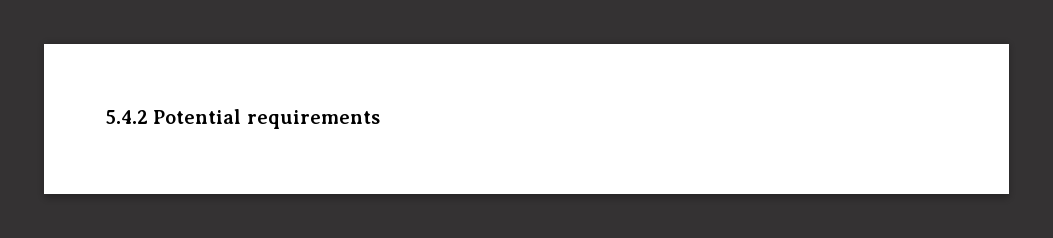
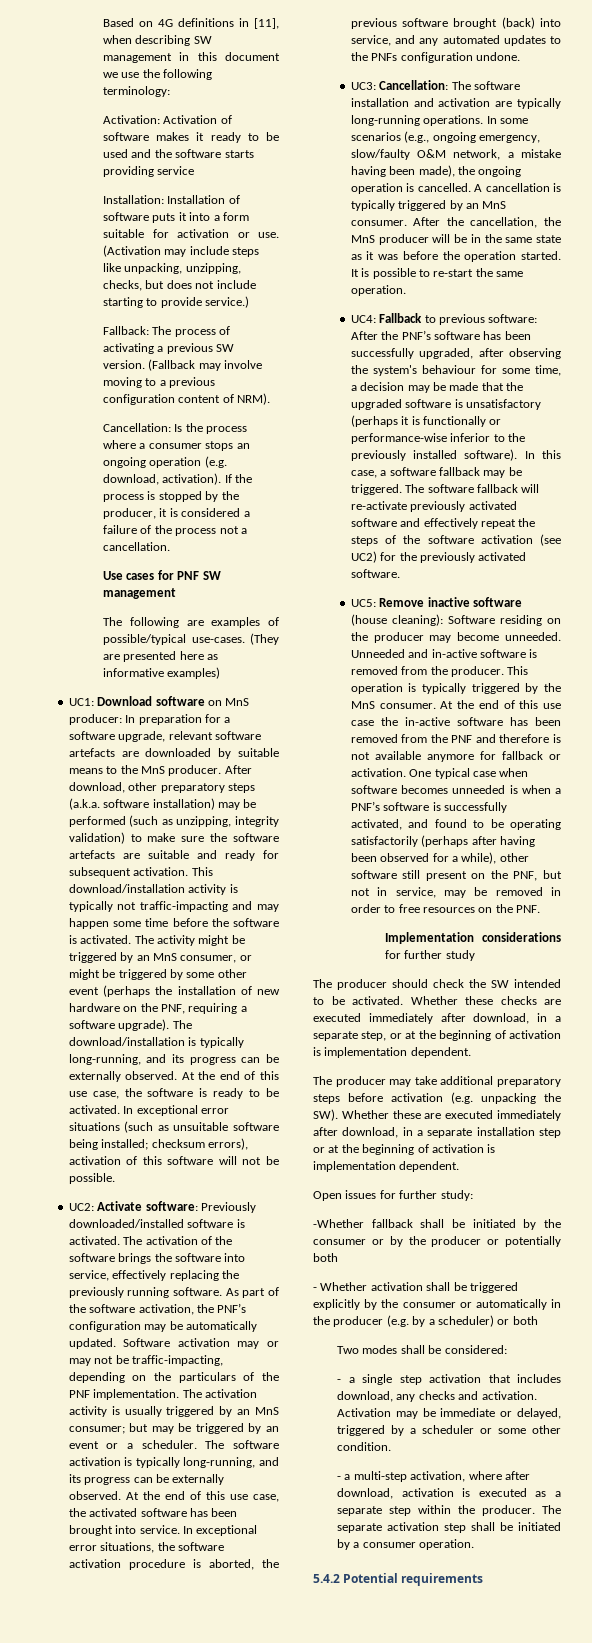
(105, 117) none -> [103,18,279,29] [103,35,212,46] [103,52,280,63] [103,69,213,80] [103,86,171,97] [103,115,232,124] [103,132,279,143] [103,149,254,158] [103,166,195,177] [103,195,240,204] [103,212,249,223] [103,229,279,238] [103,245,260,257] [103,263,241,274] [103,280,256,291] [103,296,250,308] [103,326,231,337] [103,343,235,354] [103,359,263,371] [103,377,216,388] [103,393,271,405] [103,423,248,434] [103,440,250,451] [103,456,227,468] [103,473,253,485] [103,491,239,502] [103,508,250,519] [103,525,247,536] [103,542,171,551] [103,570,221,580] [103,588,177,599] [103,617,279,628] [103,633,279,645] [103,651,219,662] [103,667,221,679] [68,696,250,706] [68,714,231,725] [68,731,261,742] [68,748,279,759] [68,765,252,776] [68,782,255,793] [68,798,257,810] [68,815,279,827] [68,832,279,844] [68,850,279,861] [68,867,213,878] [68,884,238,895] [68,901,279,912] [68,918,279,929] [68,935,245,946] [68,952,252,963] [68,969,247,980] [68,985,280,997] [68,1003,247,1014] [68,1019,192,1031] [68,1037,244,1048] [68,1054,279,1065] [68,1071,279,1082] [68,1088,279,1099] [68,1105,229,1116] [68,1121,279,1133] [68,1138,248,1150] [68,1156,279,1165] [68,1173,115,1184] [68,1201,256,1213] [68,1219,245,1228] [68,1236,233,1245] [68,1253,246,1264] [68,1270,239,1281] [68,1287,279,1298] [68,1303,247,1315] [68,1321,257,1332] [68,1338,279,1349] [68,1355,223,1366] [68,1372,279,1383] [68,1389,257,1400] [68,1406,279,1417] [68,1423,279,1434] [68,1440,279,1449] [68,1457,279,1468] [68,1474,225,1485] [68,1491,280,1502] [68,1508,238,1517] [68,1525,258,1536] [68,1542,224,1553] [68,1559,279,1570] [350,17,561,29] [350,35,561,46] [350,52,520,63] [350,80,520,90] [350,98,561,109] [350,115,528,126] [350,131,540,143] [350,149,561,160] [350,165,522,177] [350,183,561,194] [350,200,507,211] [350,217,561,228] [350,234,561,245] [350,251,561,262] [350,268,524,279] [350,285,406,296] [350,313,538,325] [350,330,531,340] [350,348,561,359] [350,365,561,376] [350,382,524,393] [350,399,541,410] [350,415,502,427] [350,433,525,444] [350,449,561,461] [350,467,522,478] [350,484,540,495] [350,501,517,512] [350,518,536,529] [350,534,561,546] [350,551,527,563] [350,569,400,578] [350,597,522,607] [350,614,561,626] [350,632,561,643] [350,649,538,658] [350,666,529,677] [350,683,561,694] [350,700,561,709] [350,717,561,726] [350,734,561,743] [350,751,561,762] [350,768,529,779] [350,785,561,794] [350,801,507,813] [350,819,561,830] [350,835,535,847] [350,852,529,864] [350,870,562,881] [350,887,561,898] [350,904,541,913] [385,932,561,944] [385,950,475,961] [313,979,561,990] [313,996,561,1005] [313,1013,561,1024] [313,1030,561,1041] [313,1047,471,1058] [313,1076,561,1087] [313,1092,561,1104] [313,1109,561,1121] [313,1127,561,1138] [313,1144,496,1155] [313,1161,460,1172] [313,1190,473,1201] [313,1219,561,1230] [313,1236,561,1247] [313,1253,338,1262] [313,1282,518,1293] [313,1299,561,1310] [313,1315,538,1327] [337,1345,507,1354] [337,1374,561,1385] [337,1391,537,1402] [337,1408,561,1419] [337,1425,561,1436] [337,1442,392,1451] [337,1471,530,1482] [337,1488,561,1499] [337,1505,561,1516] [337,1522,561,1533] [337,1539,475,1550] Based on 4G definitions in [11], when describing SW management in this document we use the following terminology: // Activation: Activation of software makes it ready to be used and the software starts providing service // Installation: Installation of software puts it into a form suitable for activation or use. (Activation may include steps like unpacking, unzipping, checks, but does not include starting to provide service.) // Fallback: The process of activating a previous SW version. (Fallback may involve moving to a previous configuration content of NRM). // Cancellation: Is the process where a consumer stops an ongoing operation (e.g. download, activation). If the process is stopped by the producer, it is considered a failure of the process not a cancellation. // Use cases for PNF SW management // The following are examples of possible/typical use-cases. (They are presented here as informative examples) // UC1: Download software on MnS producer: In preparation for a software upgrade, relevant software artefacts are downloaded by suitable means to the MnS producer. After download, other preparatory steps (a.k.a. software installation) may be performed (such as unzipping, integrity validation) to make sure the software artefacts are suitable and ready for subsequent activation. This download/installation activity is typically not traffic-impacting and may happen some time before the software is activated. The activity might be triggered by an MnS consumer, or might be triggered by some other event (perhaps the installation of new hardware on the PNF, requiring a software upgrade). The download/installation is typically long-running, and its progress can be externally observed. At the end of this use case, the software is ready to be activated. In exceptional error situations (such as unsuitable software being installed; checksum errors), activation of this software will not be possible. // UC2: Activate software: Previously downloaded/installed software is activated. The activation of the software brings the software into service, effectively replacing the previously running software. As part of the software activation, the PNF’s configuration may be automatically updated. Software activation may or may not be traffic-impacting, depending on the particulars of the PNF implementation. The activation activity is usually triggered by an MnS consumer; but may be triggered by an event or a scheduler. The software activation is typically long-running, and its progress can be externally observed. At the end of this use case, the activated software has been brought into service. In exceptional error situations, the software activation procedure is aborted, the previous software brought (back) into service, and any automated updates to the PNFs configuration undone. // UC3: Cancellation: The software installation and activation are typically long-running operations. In some scenarios (e.g., ongoing emergency, slow/faulty O&M network, a mistake having been made), the ongoing operation is cancelled. A cancellation is typically triggered by an MnS consumer. After the cancellation, the MnS producer will be in the same state as it was before the operation started. It is possible to re-start the same operation. // UC4: Fallback to previous software: After the PNF’s software has been successfully upgraded, after observing the system's behaviour for some time, a decision may be made that the upgraded software is unsatisfactory (perhaps it is functionally or performance-wise inferior to the previously installed software). In this case, a software fallback may be triggered. The software fallback will re-activate previously activated software and effectively repeat the steps of the software activation (see UC2) for the previously activated software. // UC5: Remove inactive software (house cleaning): Software residing on the producer may become unneeded. Unneeded and in-active software is removed from the producer. This operation is typically triggered by the MnS consumer. At the end of this use case the in-active software has been removed from the PNF and therefore is not available anymore for fallback or activation. One typical case when software becomes unneeded is when a PNF’s software is successfully activated, and found to be operating satisfactorily (perhaps after having been observed for a while), other software still present on the PNF, but not in service, may be removed in order to free resources on the PNF. // Implementation considerations for further study // The producer should check the SW intended to be activated. Whether these checks are executed immediately after download, in a separate step, or at the beginning of activation is implementation dependent. // The producer may take additional preparatory steps before activation (e.g. unpacking the SW). Whether these are executed immediately after download, in a separate installation step or at the beginning of activation is implementation dependent. // Open issues for further study: // -Whether fallback shall be initiated by the consumer or by the producer or potentially both // - Whether activation shall be triggered explicitly by the consumer or automatically in the producer (e.g. by a scheduler) or both // Two modes shall be considered: // - a single step activation that includes download, any checks and activation. Activation may be immediate or delayed, triggered by a scheduler or some other condition. // - a multi-step activation, where after download, activation is executed as a separate step within the producer. The separate activation step shall be initiated by a consumer operation. //

